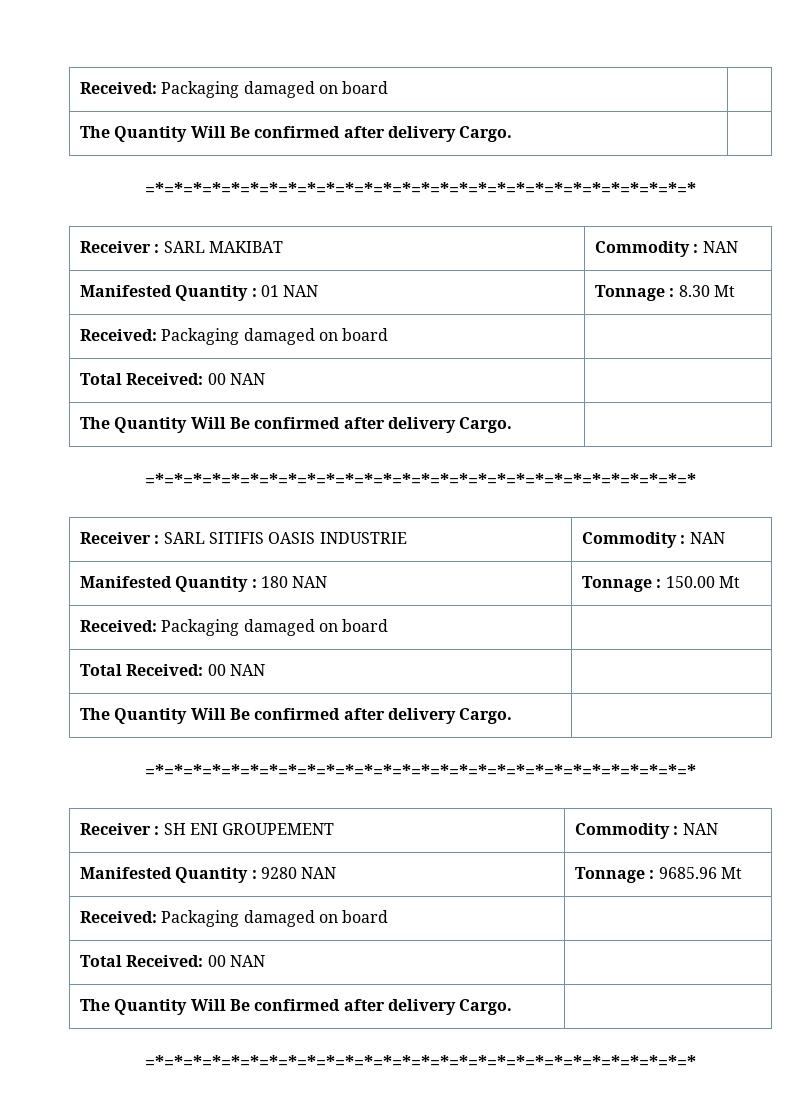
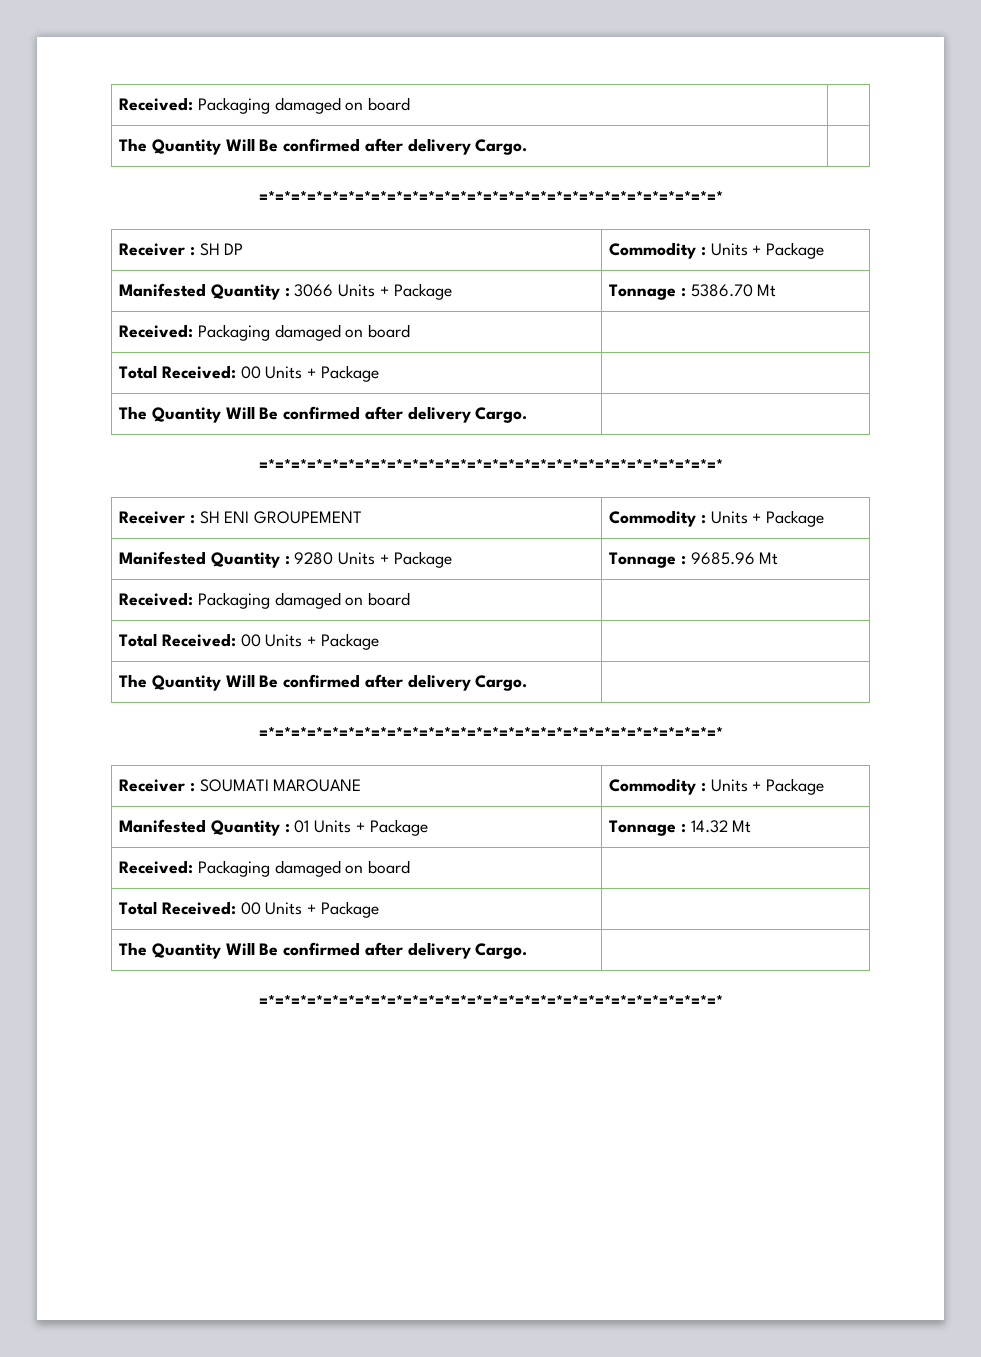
[163,241,283,253] [594,241,738,257] [79,285,319,301] [594,285,735,301] [79,328,389,345] [79,373,265,385] [79,417,513,433] [145,473,696,487] [79,532,407,544] [581,532,725,548] [79,576,328,592] [581,576,740,592] [79,619,389,636] [79,664,265,676] SARL MAKIBAT | Commodity : NAN // Manifested Quantity : 01 NAN | Tonnage : 8.30 Mt // Received: Packaging damaged on board | // Total Received: 00 NAN | // The Quantity Will Be confirmed after delivery Cargo. | // =*=*=*=*=*=*=*=*=*=*=*=*=*=*=*=*=*=*=*=*=*=*=*=*=*=*=*=*=* // Receiver : SARL SITIFIS OASIS INDUSTRIE | Commodity : NAN // Manifested Quantity : 180 NAN | Tonnage : 150.00 Mt // Received: Packaging damaged on board | // Total Received: 00 NAN -> [199,243,244,256] [609,242,825,259] [119,283,452,300] [609,284,777,300] [119,324,411,341] [119,365,379,382] SH DP | Commodity : Units + Package // Manifested Quantity : 3066 Units + Package | Tonnage : 5386.70 Mt // Received: Packaging damaged on board | // Total Received: 00 Units + Package
[682,823,718,835] NAN -> [710,510,825,527] Units + Package
[301,867,337,879] NAN -> [338,551,452,568] Units + Package
[229,955,265,967] [79,999,513,1015] [145,1055,696,1069] NAN | // The Quantity Will Be confirmed after delivery Cargo. | // =*=*=*=*=*=*=*=*=*=*=*=*=*=*=*=*=*=*=*=*=*=*=*=*=*=*=*=*=* -> [265,633,379,650] [119,674,528,691] [258,726,723,739] [119,779,362,792] [609,778,825,795] [119,819,428,836] [609,820,752,836] [119,860,411,877] [119,901,379,918] [119,942,528,959] [258,994,723,1007] Units + Package | // The Quantity Will Be confirmed after delivery Cargo. | // =*=*=*=*=*=*=*=*=*=*=*=*=*=*=*=*=*=*=*=*=*=*=*=*=*=*=*=*=* // Receiver : SOUMATI MAROUANE | Commodity : Units + Package // Manifested Quantity : 01 Units + Package | Tonnage : 14.32 Mt // Received: Packaging damaged on board | // Total Received: 00 Units + Package | // The Quantity Will Be confirmed after delivery Cargo. | // =*=*=*=*=*=*=*=*=*=*=*=*=*=*=*=*=*=*=*=*=*=*=*=*=*=*=*=*=*

